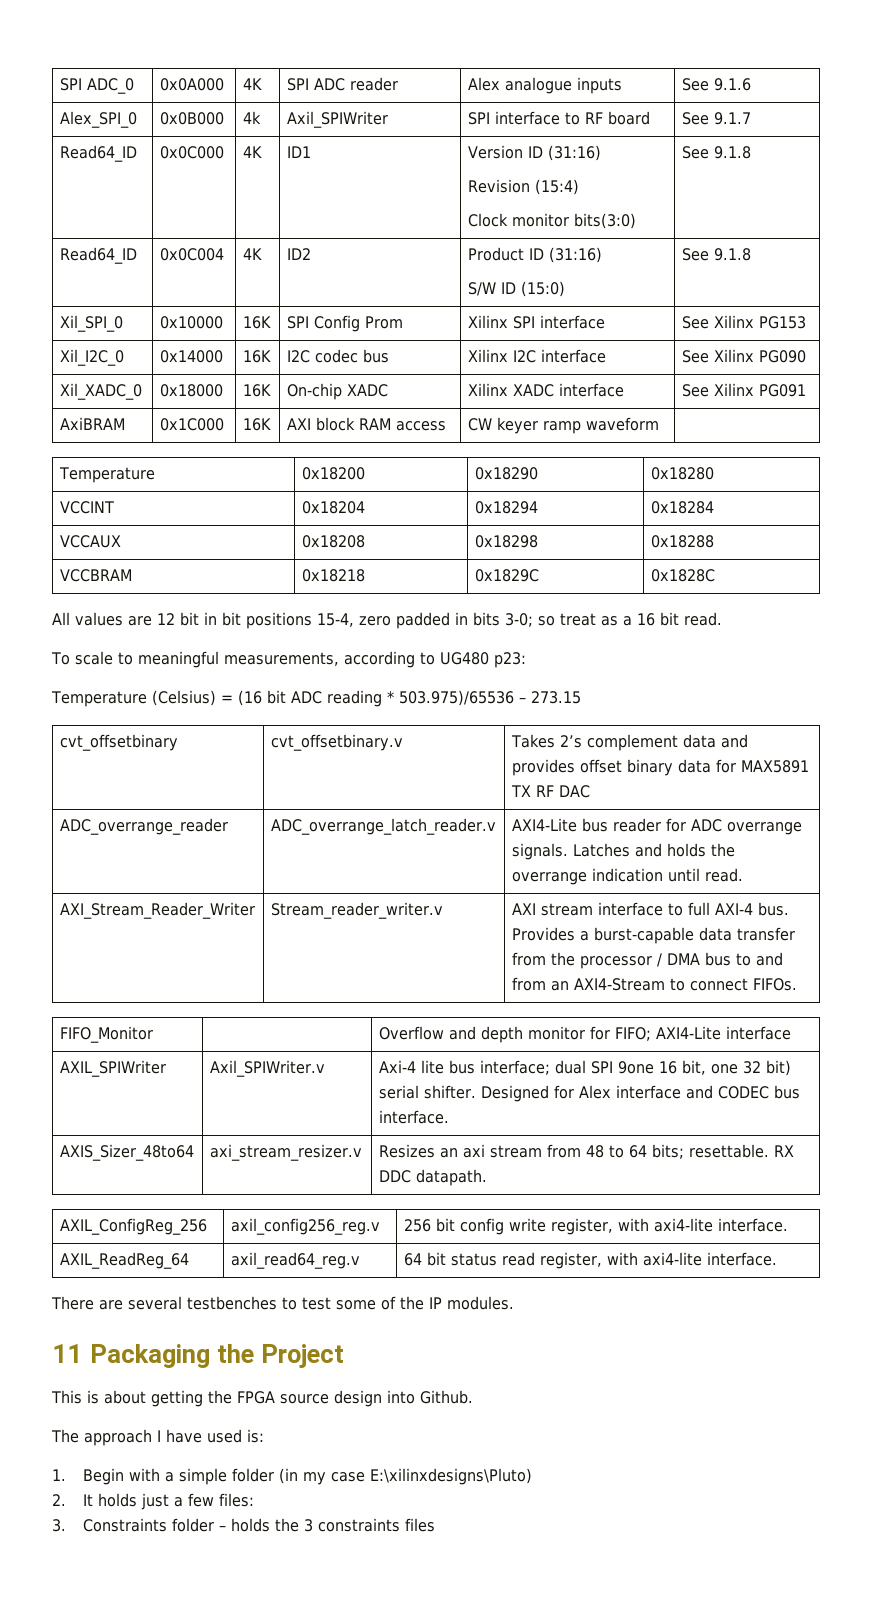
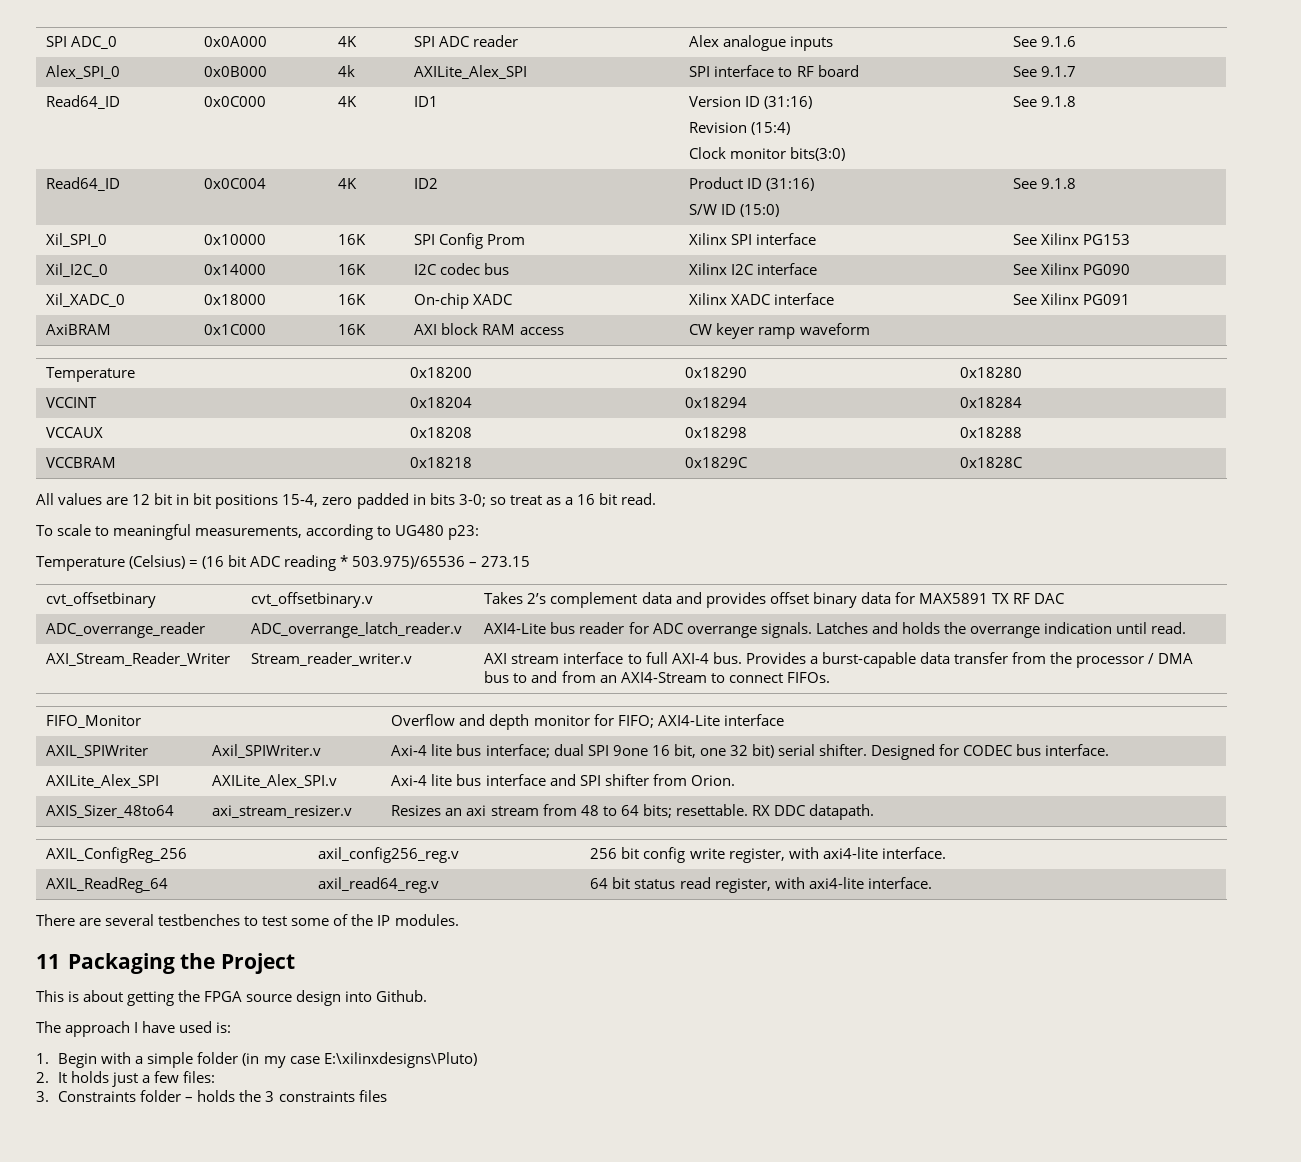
[286,111,388,128] Axil_SPIWriter -> [414,65,528,79] AXILite_Alex_SPI
[578,1085,713,1099] Alex interface and -> (960, 750) none
(449, 1117) none -> [46,774,160,788] [212,774,338,788] [391,774,735,786] // AXILite_Alex_SPI | AXILite_Alex_SPI.v | Axi-4 lite bus interface and SPI shifter from Orion.

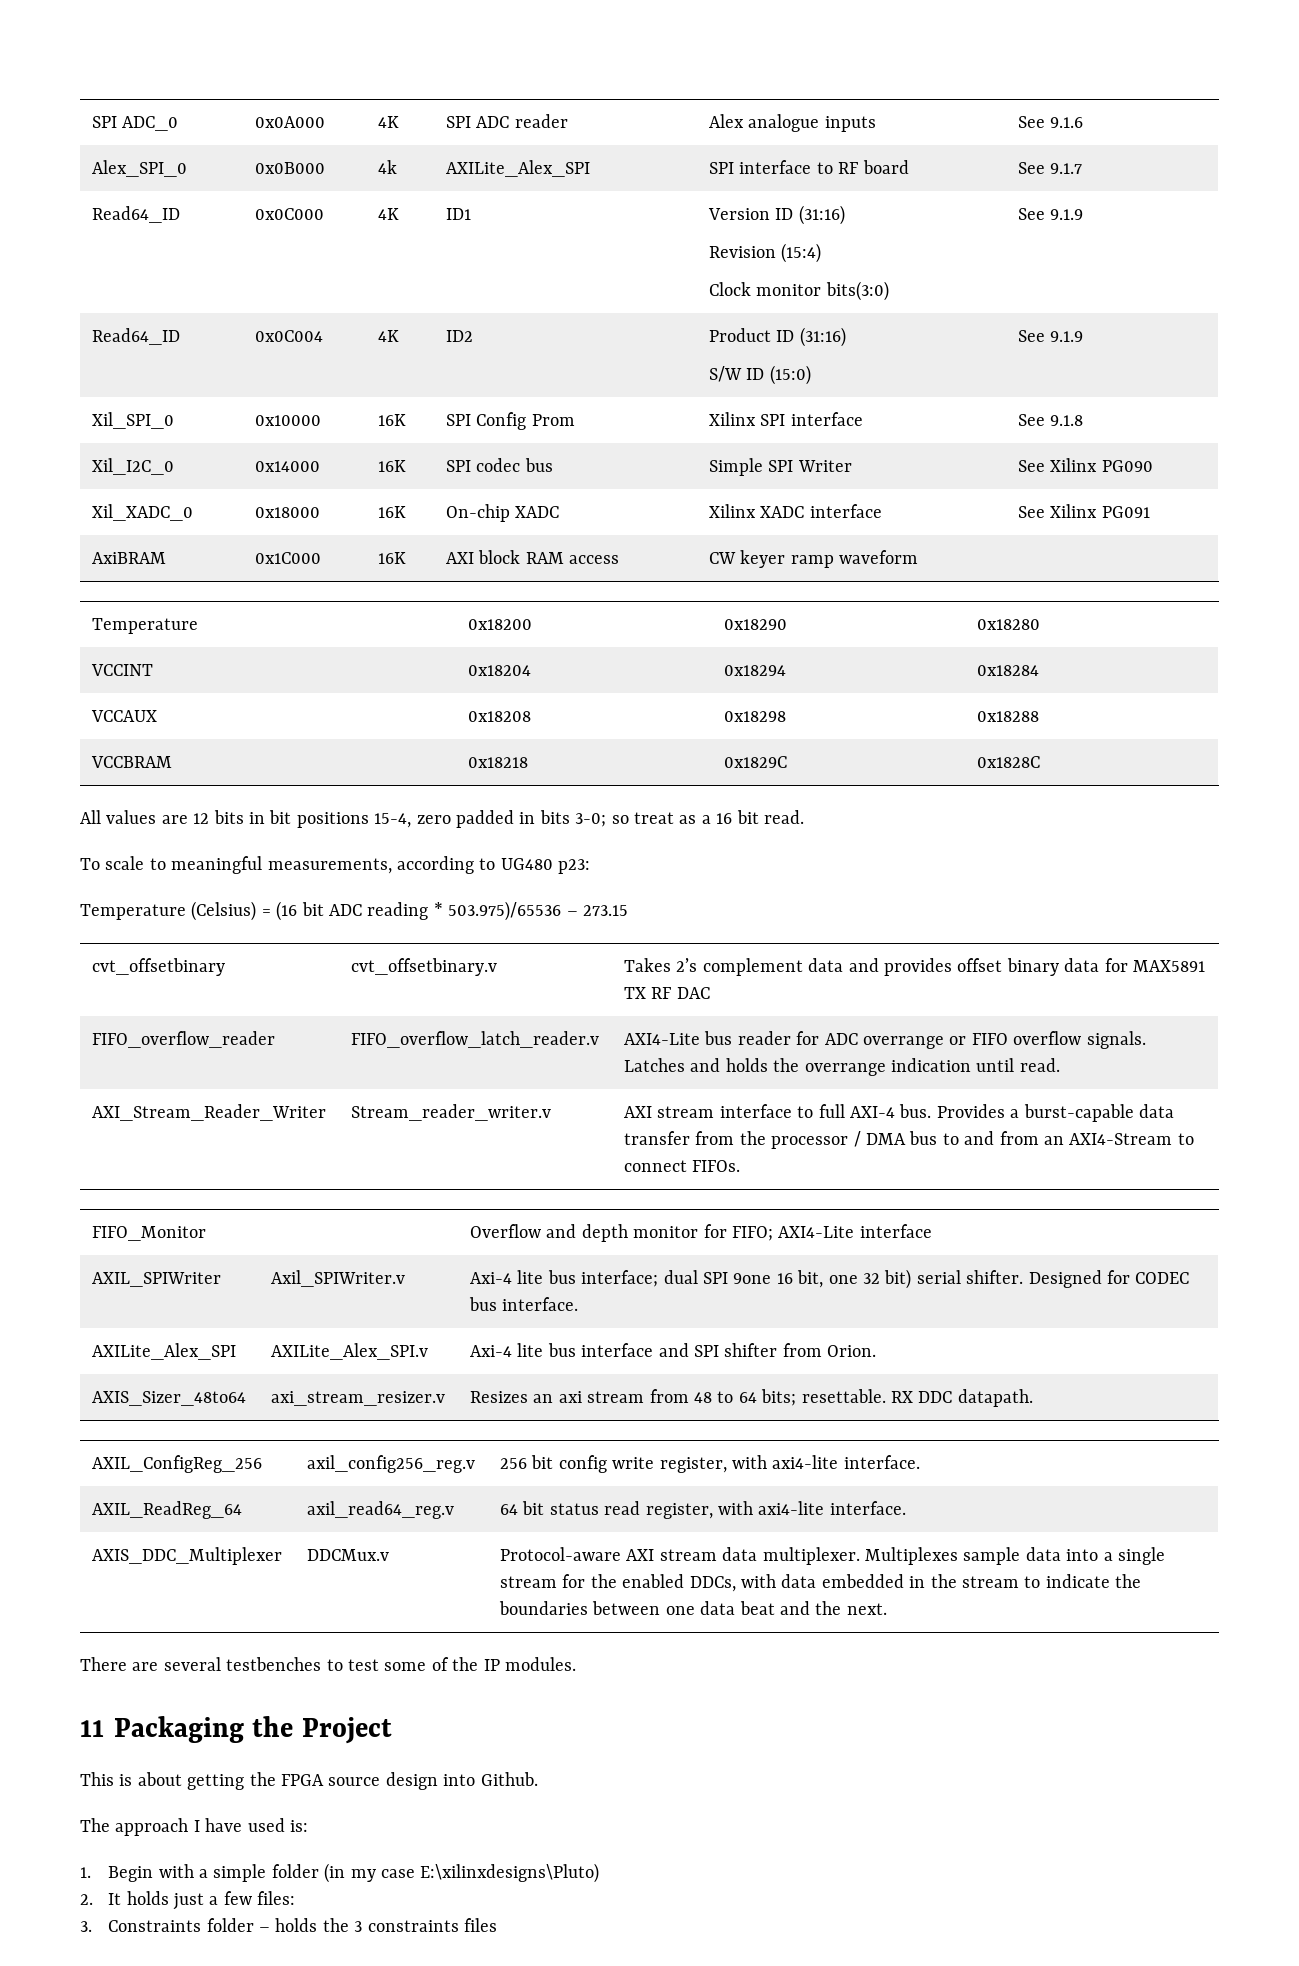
[1041,96,1077,107] 9.1.8 -> [1050,209,1084,220] 9.1.9
[1041,178,1077,189] 9.1.8 -> [1050,331,1084,342] 9.1.9
[1041,233,1131,245] Xilinx PG153 -> [1050,415,1084,426] 9.1.8
[414,264,438,275] I2C -> [446,460,472,472] SPI
[689,263,818,275] Xilinx I2C interface -> [709,458,852,476] Simple SPI Writer
[154,493,173,505] bit -> [213,810,244,824] bits
[46,622,206,638] [251,622,463,638] ADC_overrange_reader | ADC_overrange_latch_reader.v -> [92,1031,276,1048] [351,1031,600,1048] FIFO_overflow_reader | FIFO_overflow_latch_reader.v
(757, 632) none -> [949,1031,1082,1045] or FIFO overflow
(932, 883) none -> [92,1547,283,1565] [307,1549,390,1561] [500,1547,1166,1565] [500,1574,1142,1592] [499,1601,887,1615] // AXIS_DDC_Multiplexer | DDCMux.v | Protocol-aware AXI stream data multiplexer. Multiplexes sample data into a single stream for the enabled DDCs, with data embedded in the stream to indicate the boundaries between one data beat and the next.

